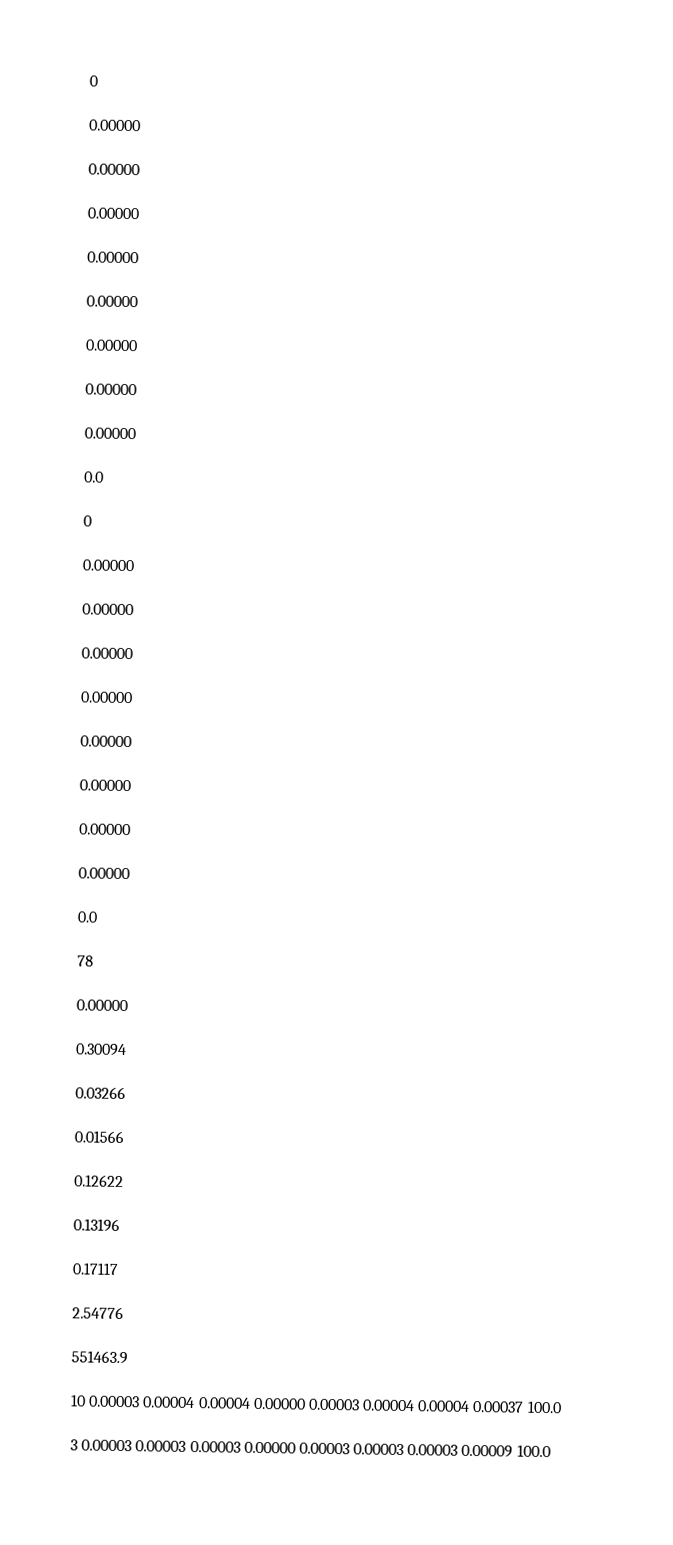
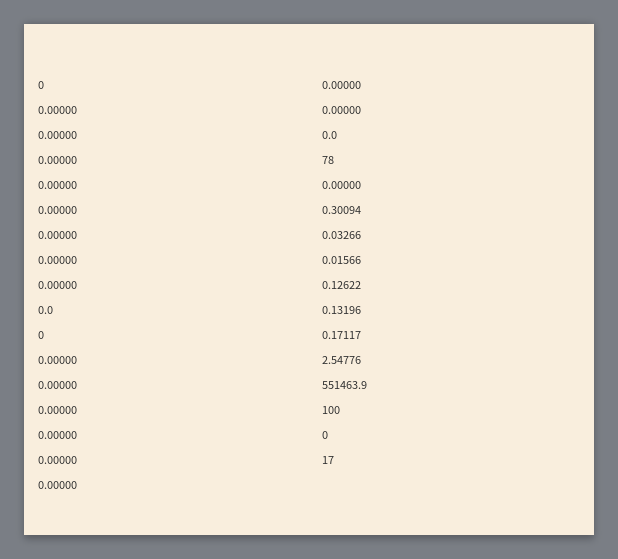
[71,1394,562,1414] [70,1439,551,1458] 10 0.00003 0.00004 0.00004 0.00000 0.00003 0.00004 0.00004 0.00037 100.0 // 3 0.00003 0.00003 0.00003 0.00000 0.00003 0.00003 0.00003 0.00009 100.0 -> [322,406,340,414] [322,431,328,439] [322,456,334,464] 100 // 0 // 17

